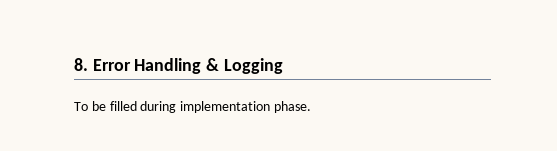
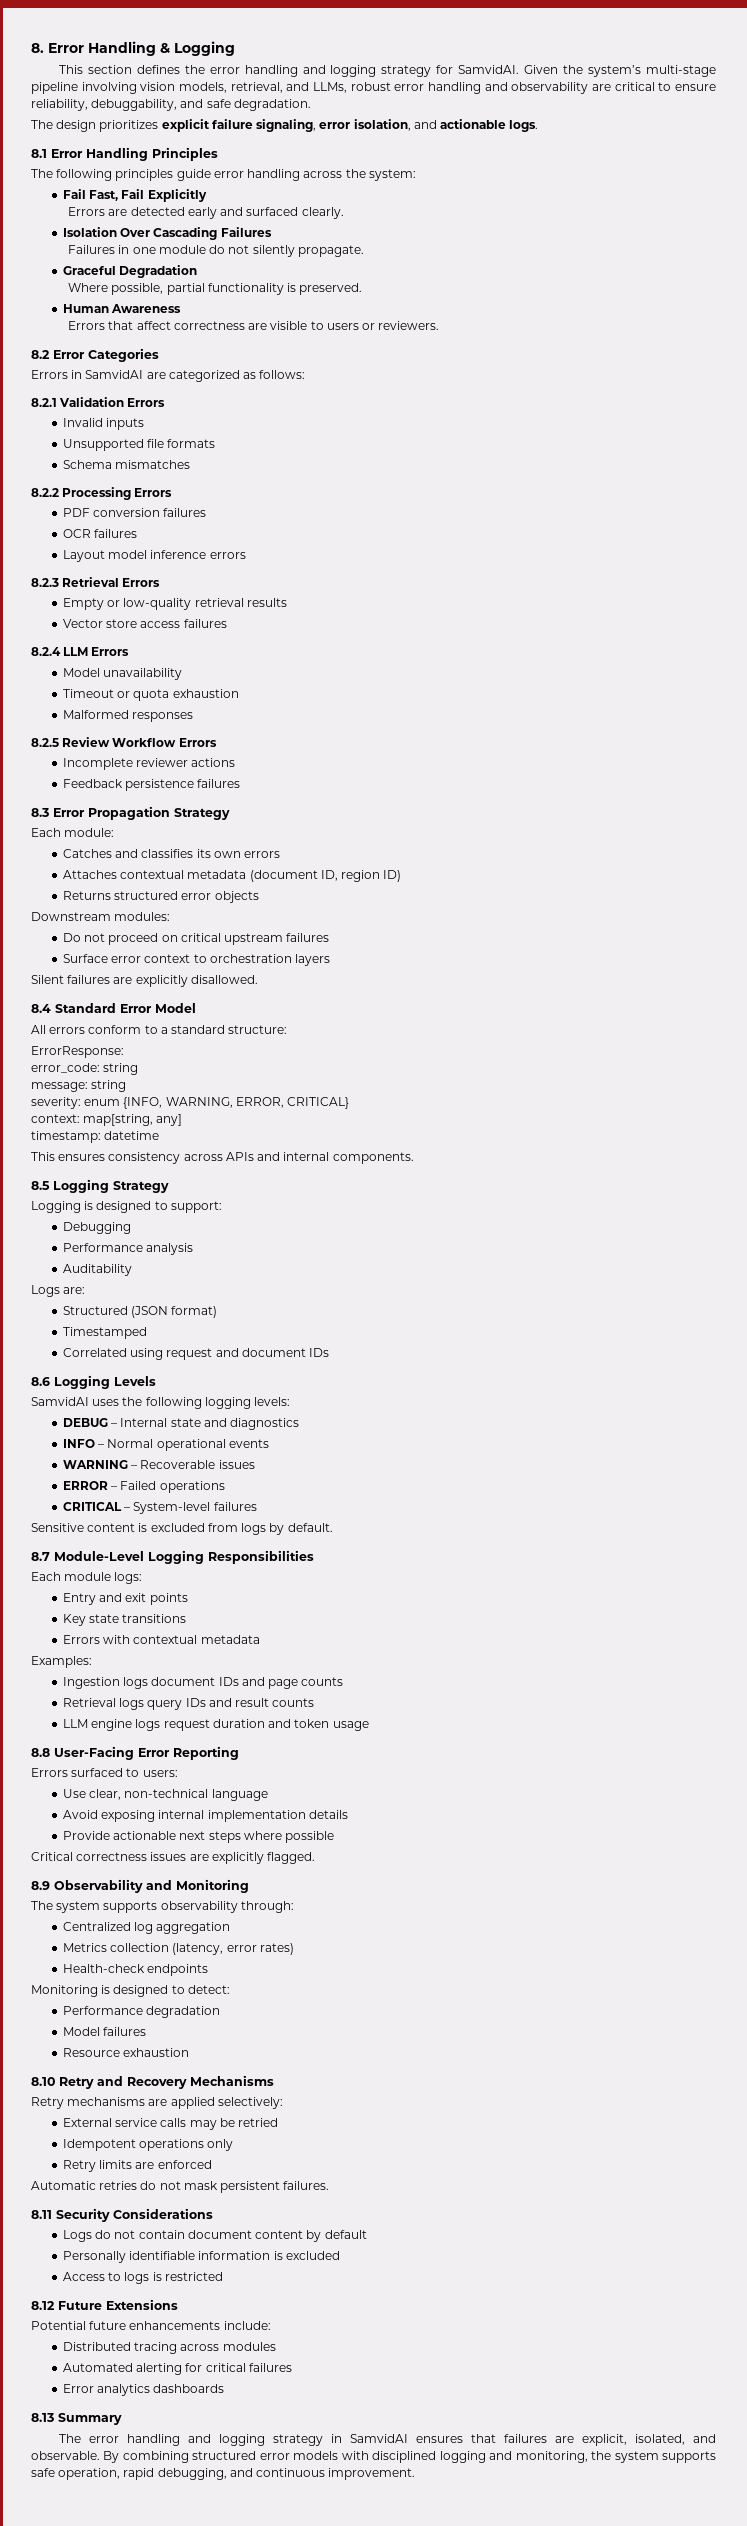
[74,101,311,113] To be filled during implementation phase. -> [58,65,716,77] [31,82,716,94] [31,99,311,111] [31,119,539,132] [31,147,218,161] [31,169,416,181] [62,189,207,202] [68,207,344,219] [62,227,272,240] [68,245,364,257] [62,265,198,278] [68,283,363,295] [62,304,182,313] [68,321,440,330] [31,348,159,362] [31,370,306,382] [31,397,166,407] [62,418,145,430] [62,439,216,451] [62,460,191,469] [31,487,173,500] [62,508,207,517] [62,529,138,538] [62,550,246,562] [31,577,161,587] [62,598,287,610] [62,619,227,628] [31,647,130,656] [62,668,183,680] [62,689,239,701] [62,710,194,722] [31,737,217,747] [62,758,236,770] [62,779,241,791] [31,806,230,820] [31,828,115,837] [62,849,281,858] [62,870,402,882] [62,891,259,903] [31,912,171,921] [62,933,330,945] [62,954,331,966] [31,975,258,987] [31,1003,196,1013] [31,1025,288,1034] [31,1046,124,1058] [31,1063,139,1075] [31,1080,127,1092] [31,1097,350,1109] [31,1114,183,1126] [31,1131,160,1143] [31,1152,414,1164] [31,1179,169,1193] [31,1201,222,1213] [62,1222,131,1234] [62,1243,194,1255] [62,1264,132,1276] [31,1285,86,1297] [62,1306,218,1318] [62,1327,147,1339] [62,1348,330,1360] [31,1375,156,1389] [31,1397,291,1409] [62,1418,300,1430] [62,1439,269,1451] [62,1460,255,1469] [62,1481,225,1493] [62,1502,257,1514] [31,1523,333,1535] [31,1550,314,1564] [31,1572,143,1584] [62,1593,188,1605] [62,1614,187,1626] [62,1635,260,1644] [31,1656,92,1668] [62,1677,344,1689] [62,1698,315,1710] [62,1719,369,1731] [31,1746,239,1760] [31,1768,178,1777] [62,1789,268,1801] [62,1810,348,1822] [62,1831,335,1843] [31,1852,316,1864] [31,1879,249,1893] [31,1901,294,1913] [62,1922,231,1934] [62,1943,294,1955] [62,1964,209,1976] [31,1985,230,1997] [62,2006,221,2018] [62,2027,147,2036] [62,2048,190,2057] [31,2075,274,2089] [31,2097,283,2109] [62,2118,279,2130] [62,2139,234,2151] [62,2160,212,2172] [31,2181,330,2193] [31,2208,213,2222] [62,2230,367,2242] [62,2251,340,2263] [62,2272,223,2284] [31,2299,178,2310] [31,2321,271,2330] [62,2342,276,2354] [62,2363,292,2375] [62,2384,225,2396] [31,2413,122,2425] [58,2434,716,2446] [31,2451,716,2463] [31,2468,416,2480] This section defines the error handling and logging strategy for SamvidAI. Given the system’s multi-stage pipeline involving vision models, retrieval, and LLMs, robust error handling and observability are critical to ensure reliability, debuggability, and safe degradation. // The design prioritizes explicit failure signaling, error isolation, and actionable logs. // 8.1 Error Handling Principles // The following principles guide error handling across the system: // Fail Fast, Fail Explicitly // Errors are detected early and surfaced clearly. // Isolation Over Cascading Failures // Failures in one module do not silently propagate. // Graceful Degradation // Where possible, partial functionality is preserved. // Human Awareness // Errors that affect correctness are visible to users or reviewers. // 8.2 Error Categories // Errors in SamvidAI are categorized as follows: // 8.2.1 Validation Errors // Invalid inputs // Unsupported file formats // Schema mismatches // 8.2.2 Processing Errors // PDF conversion failures // OCR failures // Layout model inference errors // 8.2.3 Retrieval Errors // Empty or low-quality retrieval results // Vector store access failures // 8.2.4 LLM Errors // Model unavailability // Timeout or quota exhaustion // Malformed responses // 8.2.5 Review Workflow Errors // Incomplete reviewer actions // Feedback persistence failures // 8.3 Error Propagation Strategy // Each module: // Catches and classifies its own errors // Attaches contextual metadata (document ID, region ID) // Returns structured error objects // Downstream modules: // Do not proceed on critical upstream failures // Surface error context to orchestration layers // Silent failures are explicitly disallowed. // 8.4 Standard Error Model // All errors conform to a standard structure: // ErrorResponse: // error_code: string // message: string // severity: enum {INFO, WARNING, ERROR, CRITICAL} // context: map[string, any] // timestamp: datetime // This ensures consistency across APIs and internal components. // 8.5 Logging Strategy // Logging is designed to support: // Debugging // Performance analysis // Auditability // Logs are: // Structured (JSON format) // Timestamped // Correlated using request and document IDs // 8.6 Logging Levels // SamvidAI uses the following logging levels: // DEBUG – Internal state and diagnostics // INFO – Normal operational events // WARNING – Recoverable issues // ERROR – Failed operations // CRITICAL – System-level failures // Sensitive content is excluded from logs by default. // 8.7 Module-Level Logging Responsibilities // Each module logs: // Entry and exit points // Key state transitions // Errors with contextual metadata // Examples: // Ingestion logs document IDs and page counts // Retrieval logs query IDs and result counts // LLM engine logs request duration and token usage // 8.8 User-Facing Error Reporting // Errors surfaced to users: // Use clear, non-technical language // Avoid exposing internal implementation details // Provide actionable next steps where possible // Critical correctness issues are explicitly flagged. // 8.9 Observability and Monitoring // The system supports observability through: // Centralized log aggregation // Metrics collection (latency, error rates) // Health-check endpoints // Monitoring is designed to detect: // Performance degradation // Model failures // Resource exhaustion // 8.10 Retry and Recovery Mechanisms // Retry mechanisms are applied selectively: // External service calls may be retried // Idempotent operations only // Retry limits are enforced // Automatic retries do not mask persistent failures. // 8.11 Security Considerations // Logs do not contain document content by default // Personally identifiable information is excluded // Access to logs is restricted // 8.12 Future Extensions // Potential future enhancements include: // Distributed tracing across modules // Automated alerting for critical failures // Error analytics dashboards // 8.13 Summary // The error handling and logging strategy in SamvidAI ensures that failures are explicit, isolated, and observable. By combining structured error models with disciplined logging and monitoring, the system supports safe operation, rapid debugging, and continuous improvement.

